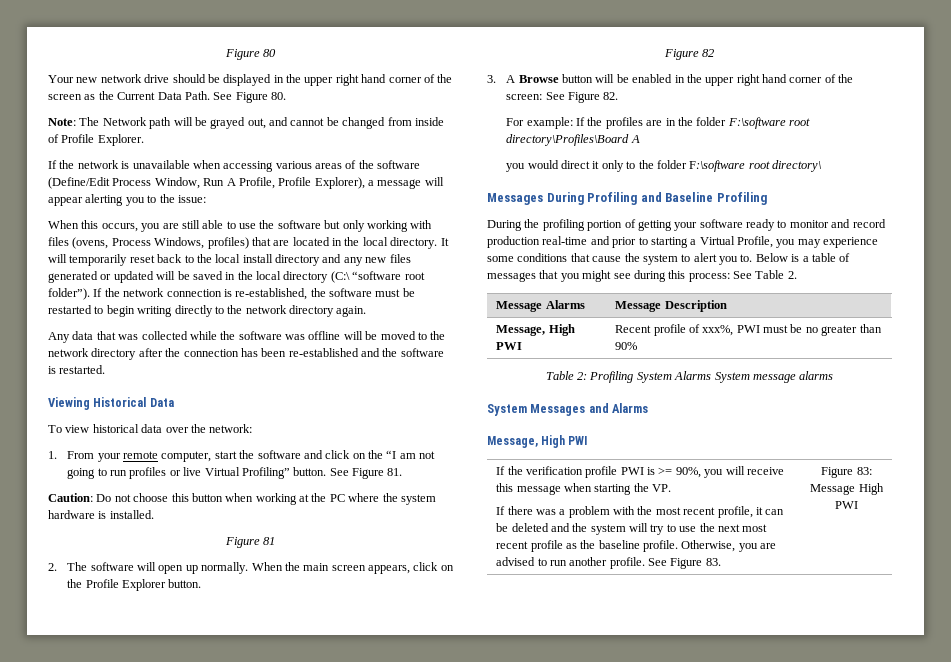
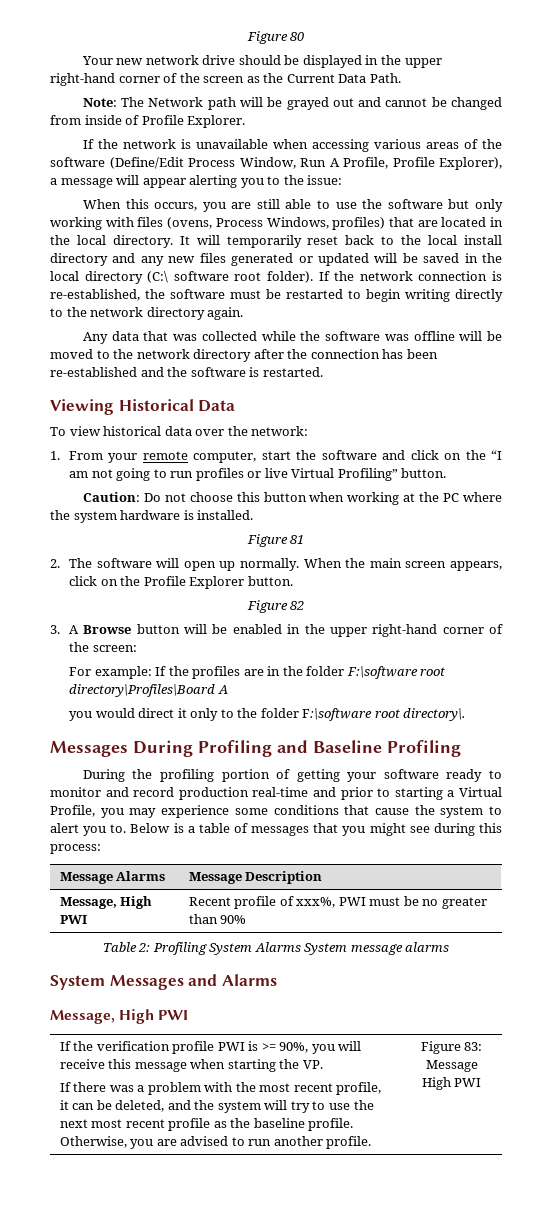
[335,74,387,86] right hand -> [50,73,115,86] right-hand
[213,92,286,103] See Figure 80. -> (401, 78) none
[247,118,266,129] out, -> [332,98,354,107] out
[352,271,425,280] [48,288,90,300] “software root folder”). -> [173,271,313,283] software root folder).
[329,468,403,479] See Figure 81. -> (447, 473) none
[736,74,788,86] right hand -> [372,624,438,637] right-hand
[545,92,619,103] See Figure 82. -> (137, 648) none
[772,160,822,172] directory\ -> [403,708,466,721] directory\.
[733,270,797,279] See Table 2. -> (101, 849) none
[511,523,549,532] deleted -> [115,1100,165,1112] deleted,
[647,558,721,569] See Figure 83. -> (372, 1142) none

